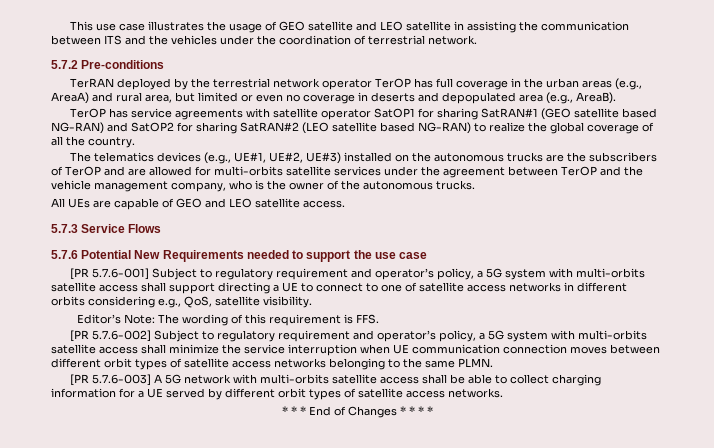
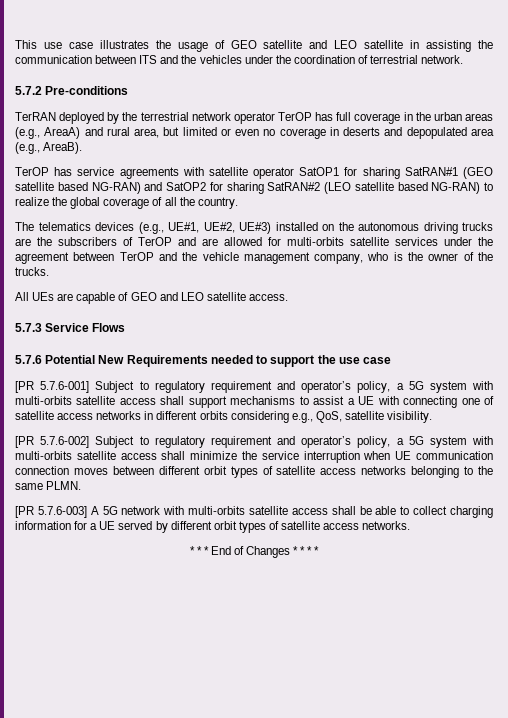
(504, 157) none -> [423,222,458,234] driving
[363,181,433,190] autonomous -> (494, 256) none
[218,282,378,294] directing a UE to connect to -> [230,396,458,408] mechanisms to assist a UE with connecting
[76,314,379,326] // Editor’s Note: The wording of this requirement is FFS. -> (433, 417) none

